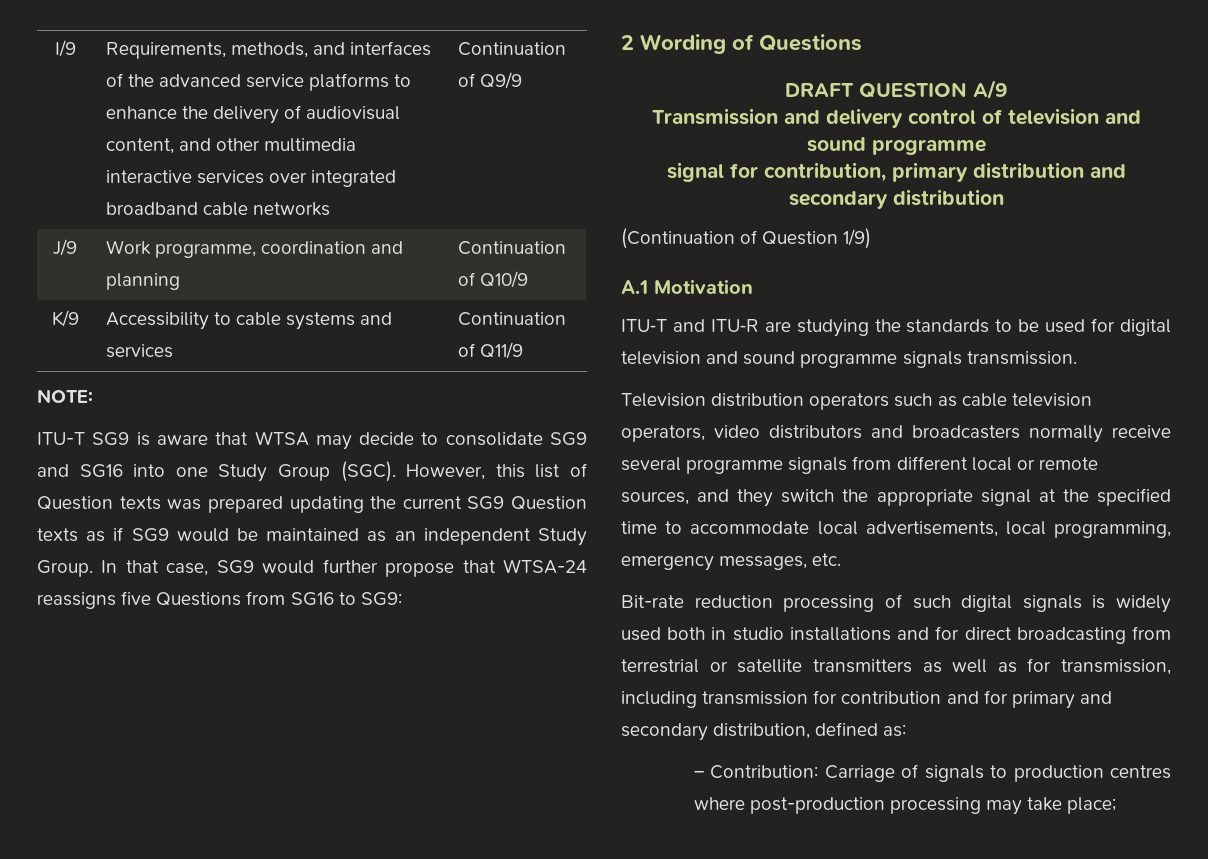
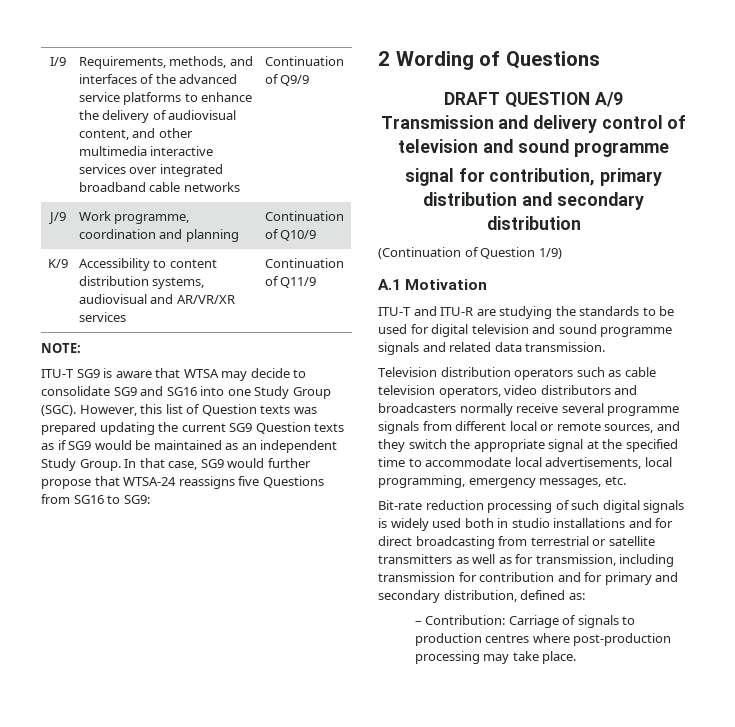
[235,312,393,330] cable systems and -> [169,259,217,268] [78,276,205,289] [78,294,235,304] content distribution systems, audiovisual and AR/VR/XR
(962, 359) none -> [422,342,522,352] and related data
[1067,797,1117,814] place; -> [542,651,577,664] place.

